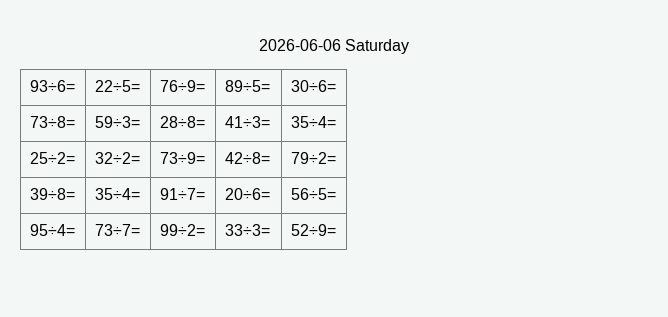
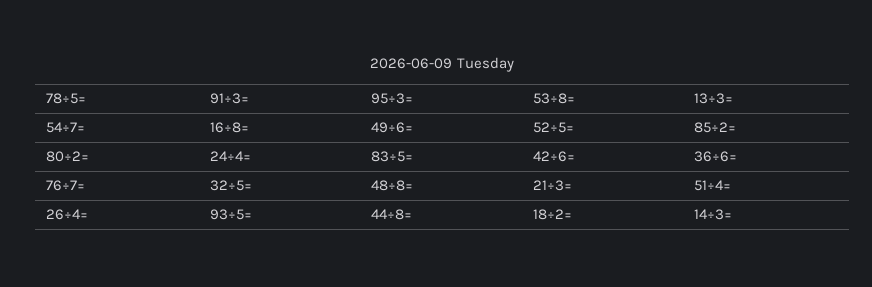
[258,39,410,54] [29,80,75,92] [94,80,140,92] [159,80,205,92] [224,80,270,92] [290,80,336,92] [29,116,75,128] [94,116,140,128] [159,116,205,128] [224,116,270,128] [290,116,336,128] [29,152,75,164] [94,152,140,164] [159,152,205,164] [224,152,270,164] [290,152,336,164] [29,188,75,200] [94,188,140,200] [159,188,205,200] [224,188,270,200] [290,188,336,200] [29,224,75,236] [94,224,140,236] [159,224,205,236] [224,224,270,236] [290,224,336,236] 2026-06-06 Saturday // 93÷6= | 22÷5= | 76÷9= | 89÷5= | 30÷6= // 73÷8= | 59÷3= | 28÷8= | 41÷3= | 35÷4= // 25÷2= | 32÷2= | 73÷9= | 42÷8= | 79÷2= // 39÷8= | 35÷4= | 91÷7= | 20÷6= | 56÷5= // 95÷4= | 73÷7= | 99÷2= | 33÷3= | 52÷9= -> [370,57,514,72] [45,93,86,104] [209,93,249,104] [370,93,413,104] [532,93,575,104] [693,93,733,104] [45,122,85,133] [209,122,249,133] [370,122,413,133] [532,122,574,133] [693,122,736,133] [45,151,89,162] [209,151,251,161] [370,151,413,162] [532,151,575,162] [693,151,737,162] [45,180,85,191] [209,180,252,191] [370,180,413,191] [532,180,572,191] [693,180,731,191] [45,209,88,220] [209,209,252,220] [370,209,412,220] [532,209,572,220] [693,209,732,220] 2026-06-09 Tuesday // 78÷5= | 91÷3= | 95÷3= | 53÷8= | 13÷3= // 54÷7= | 16÷8= | 49÷6= | 52÷5= | 85÷2= // 80÷2= | 24÷4= | 83÷5= | 42÷6= | 36÷6= // 76÷7= | 32÷5= | 48÷8= | 21÷3= | 51÷4= // 26÷4= | 93÷5= | 44÷8= | 18÷2= | 14÷3=

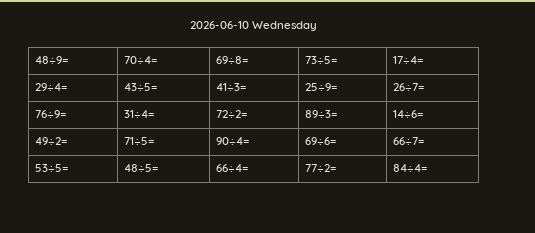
[370,57,514,72] [45,93,86,104] [209,93,249,104] [370,93,413,104] [532,93,575,104] [693,93,733,104] [45,122,85,133] [209,122,249,133] [370,122,413,133] [532,122,574,133] [693,122,736,133] [45,151,89,162] [209,151,251,161] [370,151,413,162] [532,151,575,162] [693,151,737,162] [45,180,85,191] [209,180,252,191] [370,180,413,191] [532,180,572,191] [693,180,731,191] [45,209,88,220] [209,209,252,220] [370,209,412,220] [532,209,572,220] [693,209,732,220] 2026-06-09 Tuesday // 78÷5= | 91÷3= | 95÷3= | 53÷8= | 13÷3= // 54÷7= | 16÷8= | 49÷6= | 52÷5= | 85÷2= // 80÷2= | 24÷4= | 83÷5= | 42÷6= | 36÷6= // 76÷7= | 32÷5= | 48÷8= | 21÷3= | 51÷4= // 26÷4= | 93÷5= | 44÷8= | 18÷2= | 14÷3= -> [189,21,318,31] [35,56,69,64] [124,56,158,64] [216,56,249,64] [305,56,338,64] [393,56,424,64] [35,83,68,91] [124,83,158,91] [216,83,247,91] [305,83,338,91] [393,83,425,91] [35,110,67,118] [124,110,155,118] [216,110,248,118] [305,110,338,118] [393,110,424,118] [35,137,68,145] [124,137,155,145] [216,137,250,145] [305,137,337,145] [393,137,425,145] [35,164,69,172] [124,164,159,172] [216,164,249,172] [305,164,337,172] [393,164,428,172] 2026-06-10 Wednesday // 48÷9= | 70÷4= | 69÷8= | 73÷5= | 17÷4= // 29÷4= | 43÷5= | 41÷3= | 25÷9= | 26÷7= // 76÷9= | 31÷4= | 72÷2= | 89÷3= | 14÷6= // 49÷2= | 71÷5= | 90÷4= | 69÷6= | 66÷7= // 53÷5= | 48÷5= | 66÷4= | 77÷2= | 84÷4=

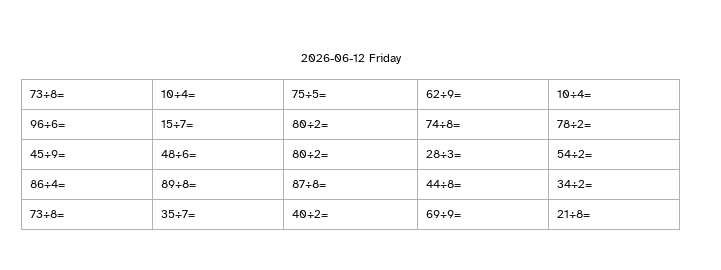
[189,21,318,31] [35,56,69,64] [124,56,158,64] [216,56,249,64] [305,56,338,64] [393,56,424,64] [35,83,68,91] [124,83,158,91] [216,83,247,91] [305,83,338,91] [393,83,425,91] [35,110,67,118] [124,110,155,118] [216,110,248,118] [305,110,338,118] [393,110,424,118] [35,137,68,145] [124,137,155,145] [216,137,250,145] [305,137,337,145] [393,137,425,145] [35,164,69,172] [124,164,159,172] [216,164,249,172] [305,164,337,172] [393,164,428,172] 2026-06-10 Wednesday // 48÷9= | 70÷4= | 69÷8= | 73÷5= | 17÷4= // 29÷4= | 43÷5= | 41÷3= | 25÷9= | 26÷7= // 76÷9= | 31÷4= | 72÷2= | 89÷3= | 14÷6= // 49÷2= | 71÷5= | 90÷4= | 69÷6= | 66÷7= // 53÷5= | 48÷5= | 66÷4= | 77÷2= | 84÷4= -> [301,53,402,64] [30,90,65,98] [161,90,196,98] [292,90,327,98] [426,90,462,98] [557,90,592,98] [30,120,66,128] [161,120,194,128] [292,120,329,128] [426,120,461,128] [557,120,592,128] [30,150,66,158] [161,150,197,158] [292,150,329,158] [426,150,462,158] [557,150,593,158] [30,180,66,188] [161,180,197,188] [292,180,327,188] [426,180,462,188] [557,180,593,188] [30,210,65,218] [161,210,196,218] [292,210,329,218] [426,210,462,218] [557,210,591,218] 2026-06-12 Friday // 73÷8= | 10÷4= | 75÷5= | 62÷9= | 10÷4= // 96÷6= | 15÷7= | 80÷2= | 74÷8= | 78÷2= // 45÷9= | 48÷6= | 80÷2= | 28÷3= | 54÷2= // 86÷4= | 89÷8= | 87÷8= | 44÷8= | 34÷2= // 73÷8= | 35÷7= | 40÷2= | 69÷9= | 21÷8=

